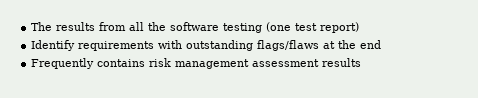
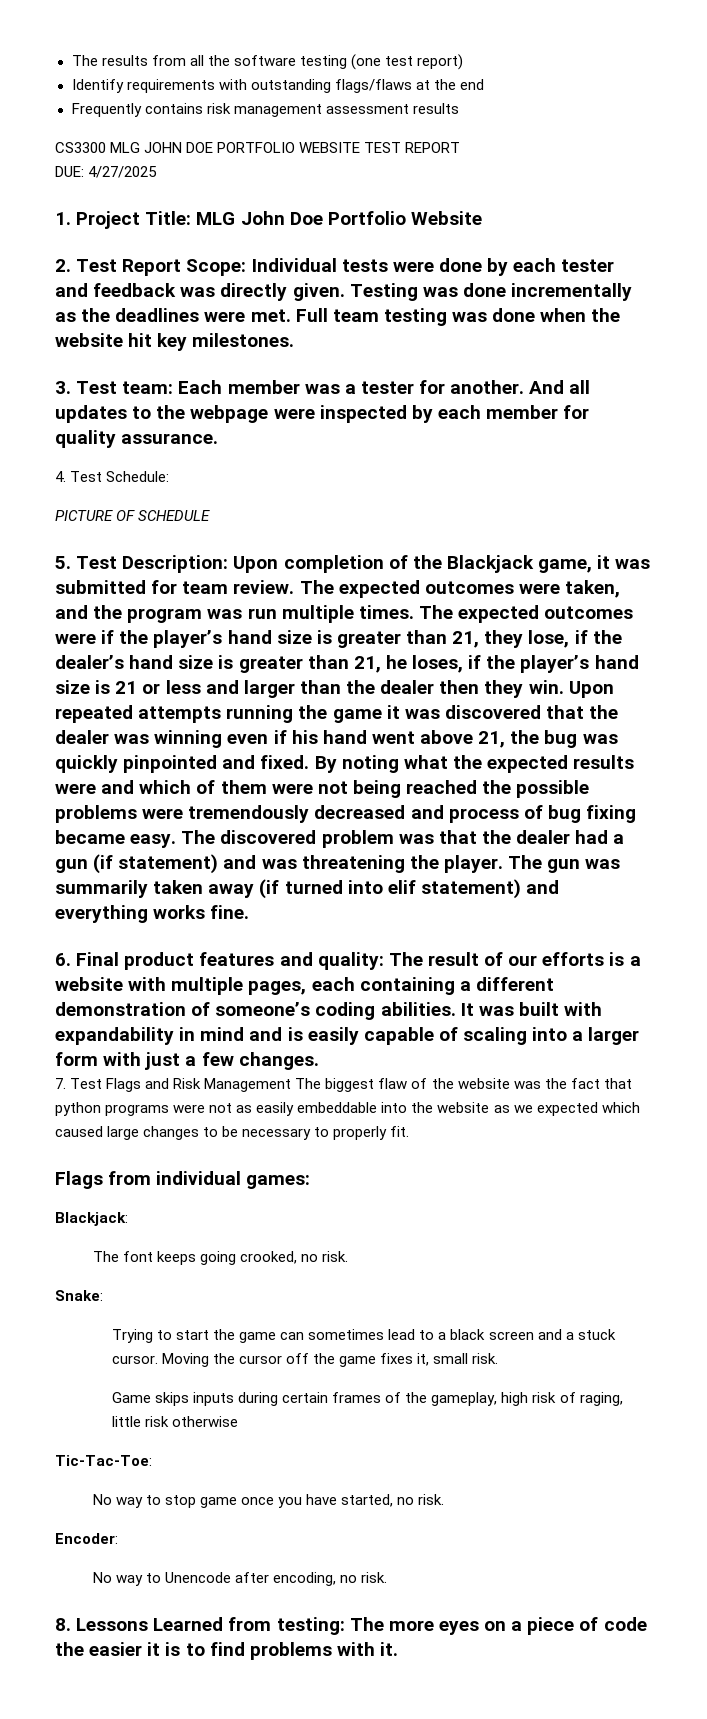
(362, 62) none -> [55,142,461,153] [55,166,158,178] [55,211,482,229] [55,258,615,276] [55,283,633,301] [55,308,621,326] [55,333,295,351] [55,380,591,394] [55,405,590,423] [55,430,219,448] [55,471,170,482] [55,510,211,521] [55,555,651,573] [55,580,621,598] [55,605,634,623] [55,630,622,648] [55,655,639,673] [55,680,614,698] [55,705,619,723] [55,730,618,748] [55,755,635,773] [55,780,590,798] [55,805,637,823] [55,830,625,848] [55,854,621,874] [55,879,560,899] [55,905,250,923] [55,952,641,970] [55,977,554,995] [55,1002,603,1020] [55,1027,640,1045] [55,1052,319,1070] [55,1078,632,1092] [55,1102,640,1116] [55,1126,410,1140] [55,1171,311,1189] [55,1212,128,1226] [92,1251,349,1265] [55,1290,103,1301] [111,1329,616,1343] [111,1353,499,1367] [111,1392,623,1406] [111,1416,239,1427] [55,1455,152,1466] [92,1494,445,1508] [55,1533,118,1544] [92,1572,388,1586] [55,1617,647,1635] [55,1642,399,1660] // CS3300 MLG JOHN DOE PORTFOLIO WEBSITE TEST REPORT // DUE: 4/27/2025 // 1. Project Title: MLG John Doe Portfolio Website // 2. Test Report Scope: Individual tests were done by each tester and feedback was directly given. Testing was done incrementally as the deadlines were met. Full team testing was done when the website hit key milestones. // 3. Test team: Each member was a tester for another. And all updates to the webpage were inspected by each member for quality assurance. // 4. Test Schedule: // PICTURE OF SCHEDULE // 5. Test Description: Upon completion of the Blackjack game, it was submitted for team review. The expected outcomes were taken, and the program was run multiple times. The expected outcomes were if the player’s hand size is greater than 21, they lose, if the dealer’s hand size is greater than 21, he loses, if the player’s hand size is 21 or less and larger than the dealer then they win. Upon repeated attempts running the game it was discovered that the dealer was winning even if his hand went above 21, the bug was quickly pinpointed and fixed. By noting what the expected results were and which of them were not being reached the possible problems were tremendously decreased and process of bug fixing became easy. The discovered problem was that the dealer had a gun (if statement) and was threatening the player. The gun was summarily taken away (if turned into elif statement) and everything works fine. // 6. Final product features and quality: The result of our efforts is a website with multiple pages, each containing a different demonstration of someone’s coding abilities. It was built with expandability in mind and is easily capable of scaling into a larger form with just a few changes. // 7. Test Flags and Risk Management The biggest flaw of the website was the fact that python programs were not as easily embeddable into the website as we expected which caused large changes to be necessary to properly fit. // Flags from individual games: // Blackjack: // The font keeps going crooked, no risk. // Snake: // Trying to start the game can sometimes lead to a black screen and a stuck cursor. Moving the cursor off the game fixes it, small risk. // Game skips inputs during certain frames of the gameplay, high risk of raging, little risk otherwise // Tic-Tac-Toe: // No way to stop game once you have started, no risk. // Encoder: // No way to Unencode after encoding, no risk. // 8. Lessons Learned from testing: The more eyes on a piece of code the easier it is to find problems with it.

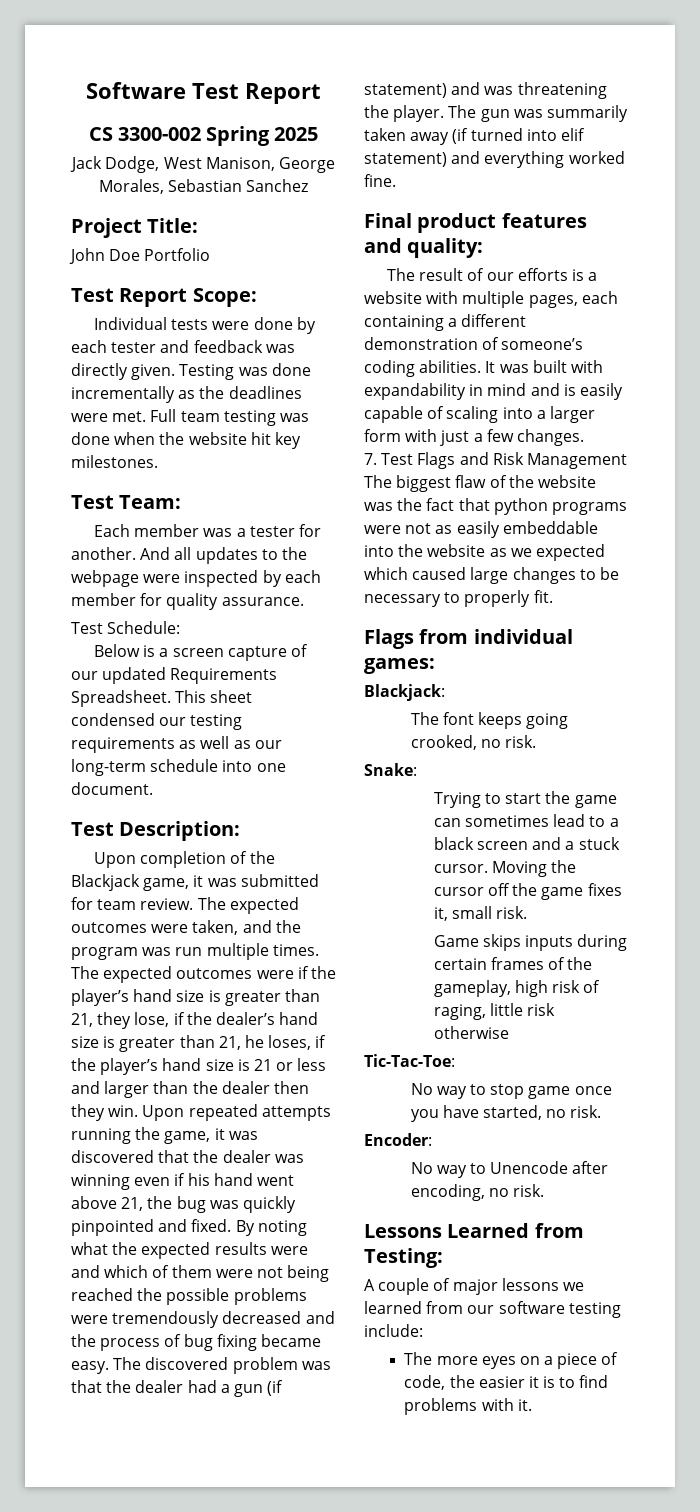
[71,54,463,70] [71,79,484,93] [71,103,459,117] [55,142,461,153] [55,166,158,178] [55,212,71,225] The results from all the software testing (one test report) // Identify requirements with outstanding flags/flaws at the end // Frequently contains risk management assessment results // CS3300 MLG JOHN DOE PORTFOLIO WEBSITE TEST REPORT // DUE: 4/27/2025 // 1. -> [86,82,321,104] [88,126,319,146] [70,156,335,173] [98,179,309,194] Software Test Report // CS 3300-002 Spring 2025 // Jack Dodge, West Manison, George Morales, Sebastian Sanchez //
[196,212,236,225] MLG -> (199, 225) //
[410,211,482,225] [55,259,71,272] Website // 2. -> (211, 254) //
(247, 267) none -> (257, 297) //
[55,381,174,394] 3. Test team: -> [71,495,182,509] Test Team: //
[55,471,66,482] 4. -> (304, 601) none
[55,510,211,521] [55,556,71,569] PICTURE OF SCHEDULE // 5. -> [94,644,308,661] [71,667,278,684] [71,690,253,707] [71,713,243,730] [71,736,282,753] [71,759,286,776] [71,782,153,795] Below is a screen capture of our updated Requirements Spreadsheet. This sheet condensed our testing requirements as well as our long-term schedule into one document. //
(229, 564) none -> (241, 831) //
[332,709,382,723] game -> [164,1131,211,1144] game,
(444, 812) none -> [71,1334,96,1347] the
[153,905,206,919] works -> [568,151,625,164] worked
[55,953,71,966] 6. -> (396, 180) none
(384, 961) none -> (484, 248) //
[55,1618,71,1631] 8. -> (544, 1190) none
[276,1617,345,1635] testing: -> [364,1248,443,1268] [364,1278,584,1295] [364,1301,621,1318] [364,1324,423,1337] Testing: // A couple of major lessons we learned from our software testing include: //
[603,1617,647,1631] code -> [404,1375,446,1390] code,

